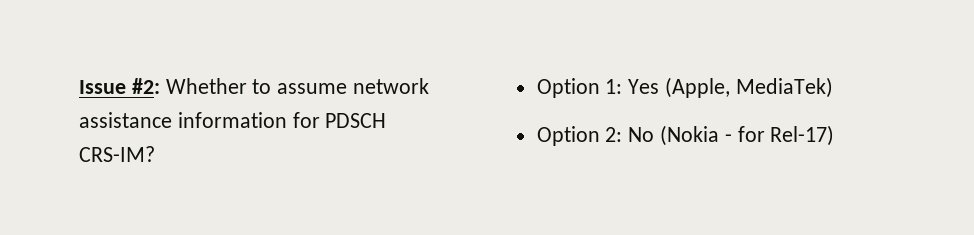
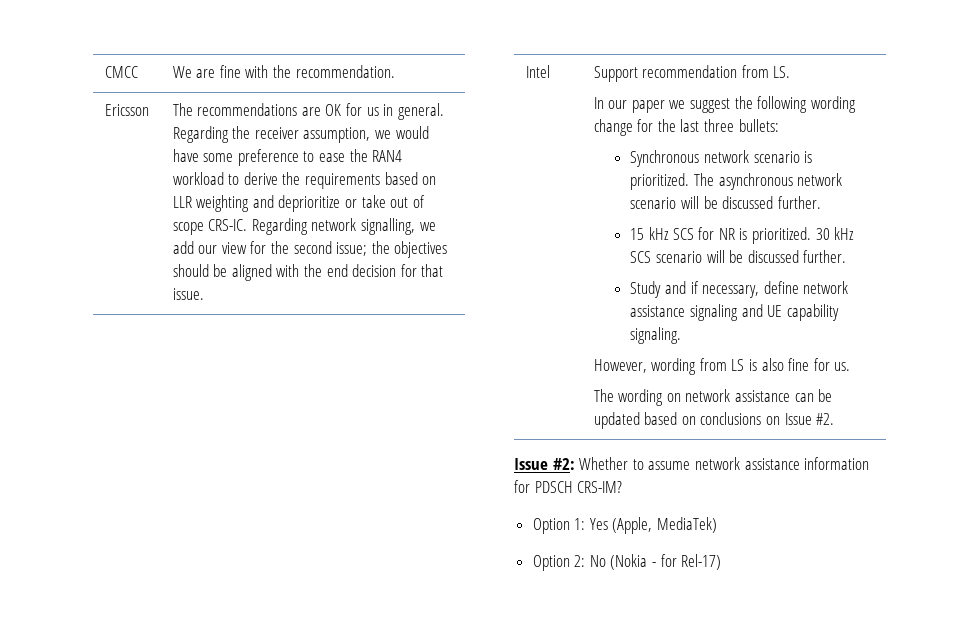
(79, 87) none -> [104,66,138,78] [172,65,395,78] [104,104,149,116] [172,103,444,120] [172,126,429,143] [172,149,403,166] [172,172,437,189] [172,195,425,212] [172,218,436,235] [172,241,448,258] [172,264,444,281] [172,288,204,300] [525,65,550,78] [593,65,791,82] [593,96,856,113] [593,119,779,136] [630,150,813,167] [630,173,843,190] [630,196,821,209] [630,227,855,244] [630,250,847,263] [630,281,849,298] [630,304,839,321] [630,327,682,344] [593,358,851,375] [593,389,833,406] [593,412,835,429] CMCC | We are fine with the recommendation. // Ericsson | The recommendations are OK for us in general. Regarding the receiver assumption, we would have some preference to ease the RAN4 workload to derive the requirements based on LLR weighting and deprioritize or take out of scope CRS-IC. Regarding network signalling, we add our view for the second issue; the objectives should be aligned with the end decision for that issue. // Intel | Support recommendation from LS. // In our paper we suggest the following wording change for the last three bullets: // Synchronous network scenario is prioritized. The asynchronous network scenario will be discussed further. // 15 kHz SCS for NR is prioritized. 30 kHz SCS scenario will be discussed further. // Study and if necessary, define network assistance signaling and UE capability signaling. // However, wording from LS is also fine for us. // The wording on network assistance can be updated based on conclusions on Issue #2. //

